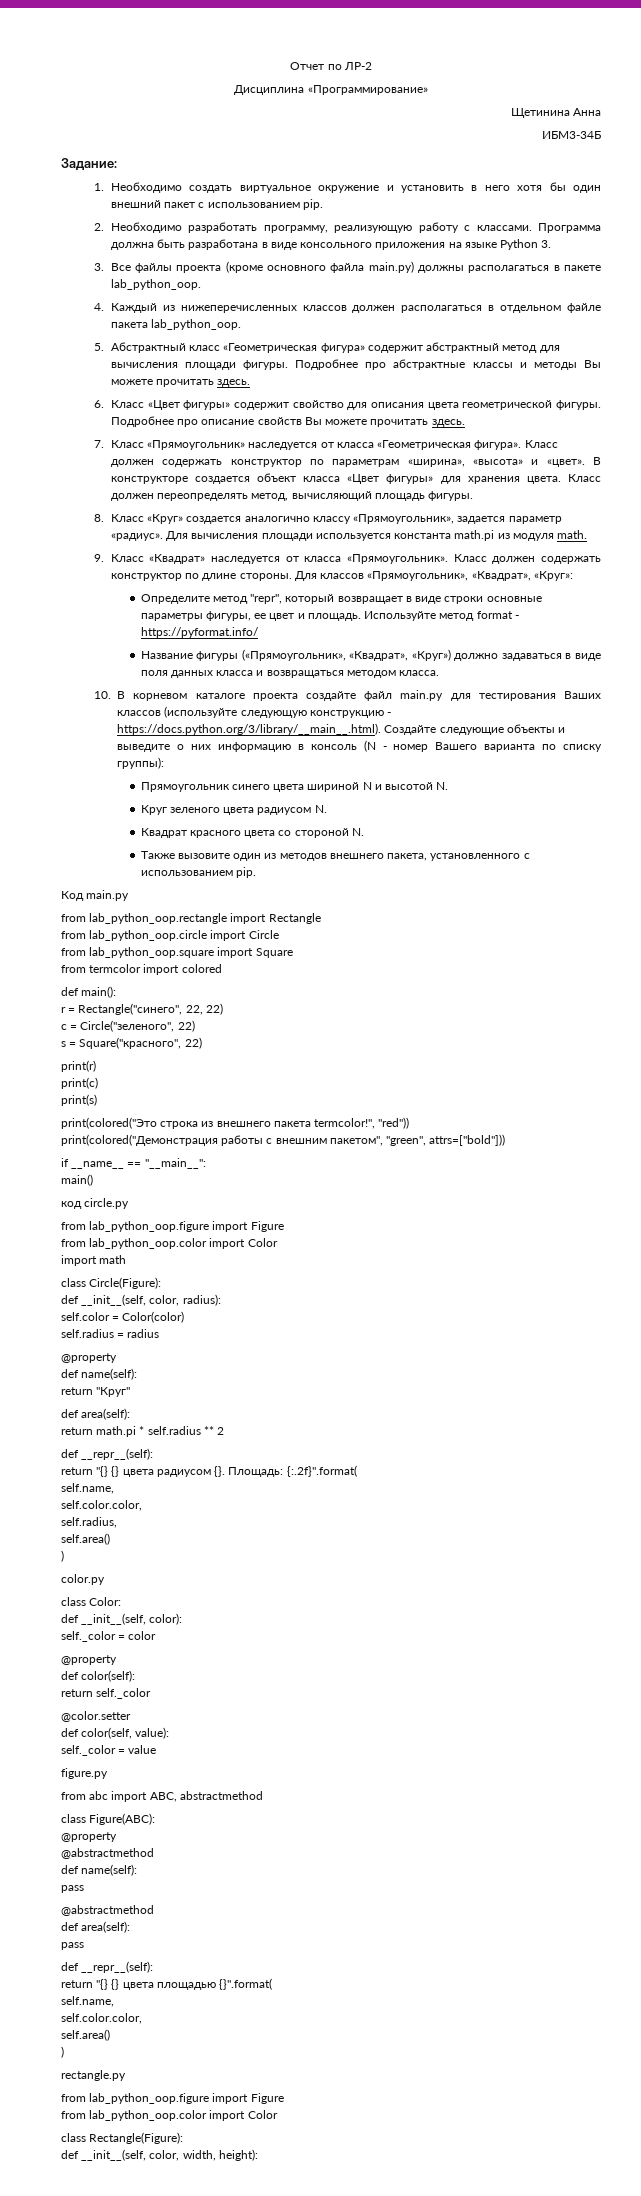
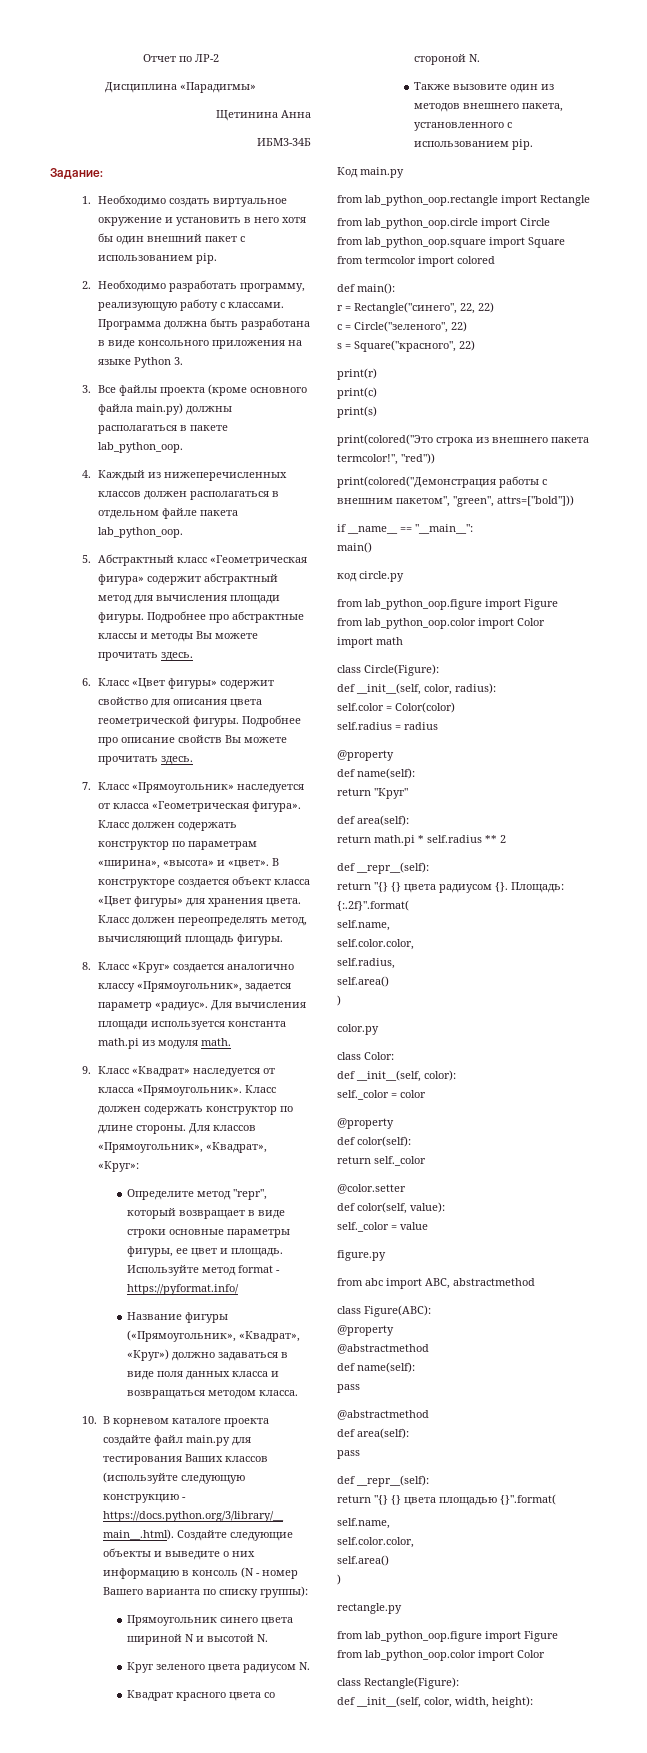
[307,85,428,95] «Программирование» -> [180,82,256,93] «Парадигмы»

